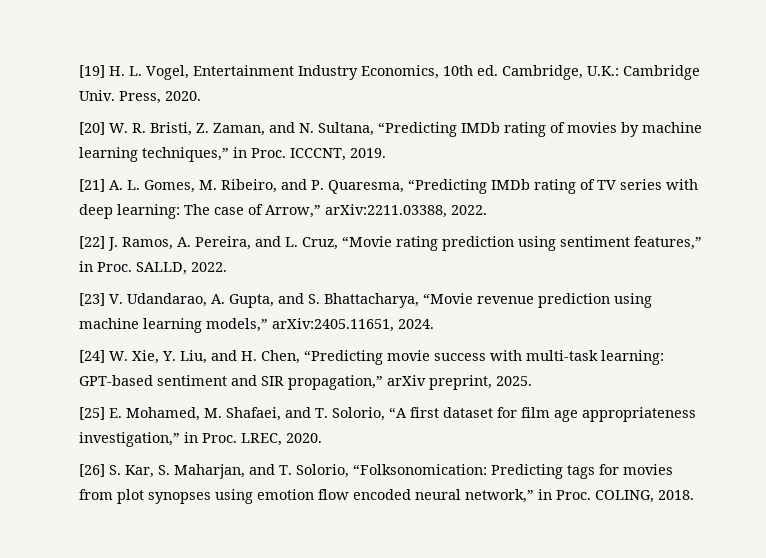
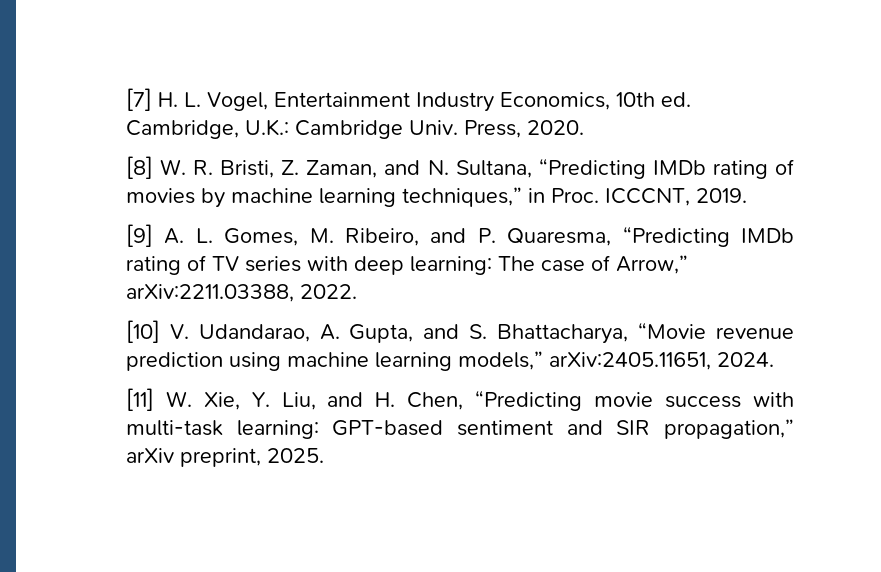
[79,65,106,78] [19] -> [125,88,152,111] [7]
[79,122,106,135] [20] -> [125,156,153,179] [8]
[79,179,106,192] [21] -> [125,224,153,247] [9]
[79,236,703,251] [79,261,228,275] [79,293,106,306] [22] J. Ramos, A. Pereira, and L. Cruz, “Movie rating prediction using sentiment features,” in Proc. SALLD, 2022. // [23] -> [125,320,160,343] [10]
[79,350,106,363] [24] -> [125,388,154,411] [11]
[79,407,697,422] [79,432,323,447] [79,464,674,479] [79,489,695,504] // [25] E. Mohamed, M. Shafaei, and T. Solorio, “A first dataset for film age appropriateness investigation,” in Proc. LREC, 2020. // [26] S. Kar, S. Maharjan, and T. Solorio, “Folksonomication: Predicting tags for movies from plot synopses using emotion flow encoded neural network,” in Proc. COLING, 2018. -> (324, 455) none

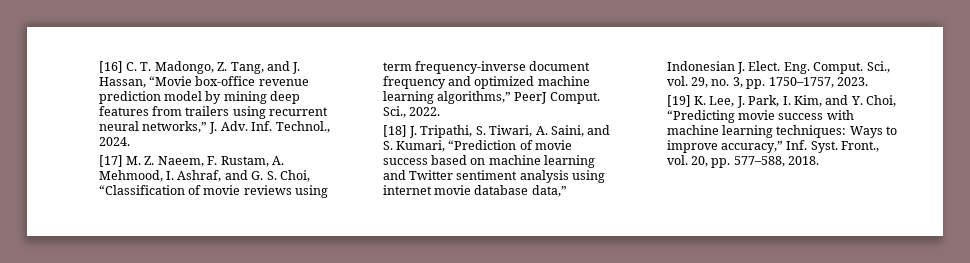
[125,88,691,112] [125,119,584,139] [125,156,794,179] [125,187,747,208] [125,224,795,247] [125,255,688,275] [125,284,357,302] [125,320,794,344] [125,351,774,371] [125,388,794,411] [125,419,794,439] [125,448,324,467] [7] H. L. Vogel, Entertainment Industry Economics, 10th ed. Cambridge, U.K.: Cambridge Univ. Press, 2020. // [8] W. R. Bristi, Z. Zaman, and N. Sultana, “Predicting IMDb rating of movies by machine learning techniques,” in Proc. ICCCNT, 2019. // [9] A. L. Gomes, M. Ribeiro, and P. Quaresma, “Predicting IMDb rating of TV series with deep learning: The case of Arrow,” arXiv:2211.03388, 2022. // [10] V. Udandarao, A. Gupta, and S. Bhattacharya, “Movie revenue prediction using machine learning models,” arXiv:2405.11651, 2024. // [11] W. Xie, Y. Liu, and H. Chen, “Predicting movie success with multi-task learning: GPT-based sentiment and SIR propagation,” arXiv preprint, 2025. -> [98,61,301,74] [98,76,309,88] [98,91,301,104] [98,106,329,119] [98,121,330,134] [98,137,130,146] [98,155,284,167] [98,170,310,182] [98,185,329,198] [382,61,591,74] [382,76,590,89] [382,91,600,104] [382,106,440,118] [382,125,611,138] [382,140,573,152] [382,155,596,168] [382,170,606,183] [382,185,567,197] [666,61,890,74] [666,76,868,89] [666,95,896,108] [666,110,854,123] [666,125,898,138] [666,140,880,153] [666,155,820,168] [16] C. T. Madongo, Z. Tang, and J. Hassan, “Movie box-office revenue prediction model by mining deep features from trailers using recurrent neural networks,” J. Adv. Inf. Technol., 2024. // [17] M. Z. Naeem, F. Rustam, A. Mehmood, I. Ashraf, and G. S. Choi, “Classification of movie reviews using term frequency-inverse document frequency and optimized machine learning algorithms,” PeerJ Comput. Sci., 2022. // [18] J. Tripathi, S. Tiwari, A. Saini, and S. Kumari, “Prediction of movie success based on machine learning and Twitter sentiment analysis using internet movie database data,” Indonesian J. Elect. Eng. Comput. Sci., vol. 29, no. 3, pp. 1750–1757, 2023. // [19] K. Lee, J. Park, I. Kim, and Y. Choi, “Predicting movie success with machine learning techniques: Ways to improve accuracy,” Inf. Syst. Front., vol. 20, pp. 577–588, 2018.

